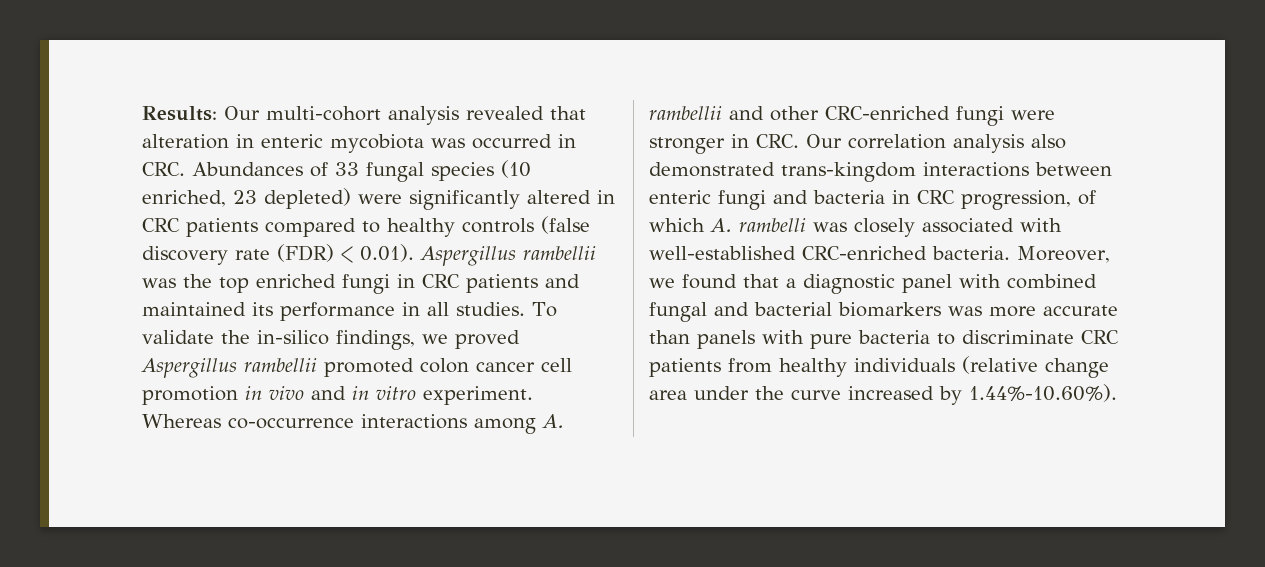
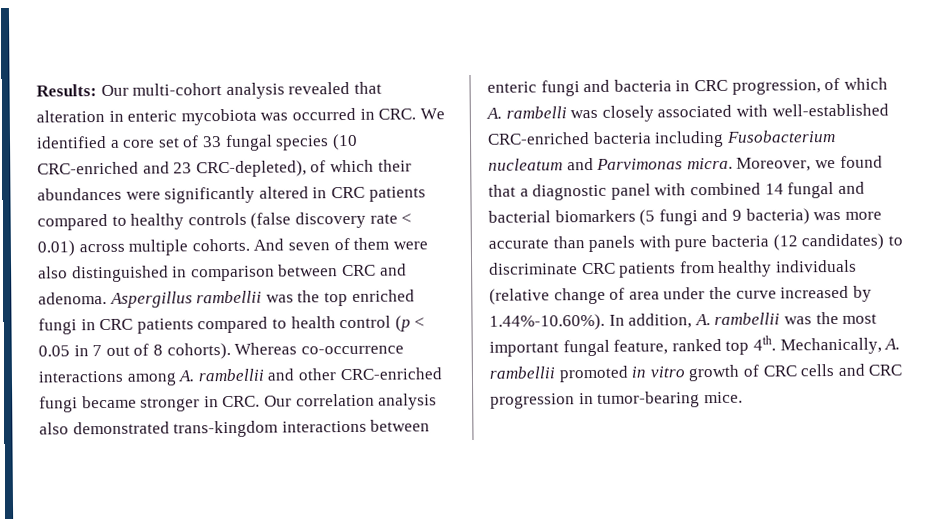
[192,162,303,176] Abundances -> [419,108,445,120] [36,135,180,149] We identified a core set
[142,188,351,209] enriched, 23 depleted) -> [37,159,412,178] [37,187,122,201] CRC-enriched and 23 CRC-depleted), of which their abundances
[277,244,414,263] (FDR) < 0.01). -> [401,213,413,224] [37,237,428,257] [38,263,407,283] [38,291,107,305] < 0.01) across multiple cohorts. And seven of them were also distinguished in comparison between CRC and adenoma.
[545,274,580,288] [142,302,557,321] [142,330,520,350] [141,358,572,378] [142,386,533,405] and maintained its performance in all studies. To validate the in-silico findings, we proved Aspergillus rambellii promoted colon cancer cell promotion in vivo and in vitro experiment. -> [197,315,426,334] [38,342,231,360] compared to health control (p < 0.05 in 7 out of 8 cohorts).
[1011,110,1055,120] were -> [81,395,137,409] became
[932,246,1010,260] bacteria. -> [592,130,836,148] [488,157,733,171] bacteria including Fusobacterium nucleatum and Parvimonas micra.
(1097, 281) none -> [764,183,784,195] 14
(941, 309) none -> [639,208,810,226] (5 fungi and 9 bacteria)
(930, 337) none -> [772,233,885,251] (12 candidates)
(1109, 368) none -> [609,287,626,300] of
(1117, 393) none -> [608,311,878,329] [489,335,901,357] [489,363,903,383] [490,391,743,409] In addition, A. rambellii was the most important fungal feature, ranked top 4th. Mechanically, A. rambellii promoted in vitro growth of CRC cells and CRC progression in tumor-bearing mice.

